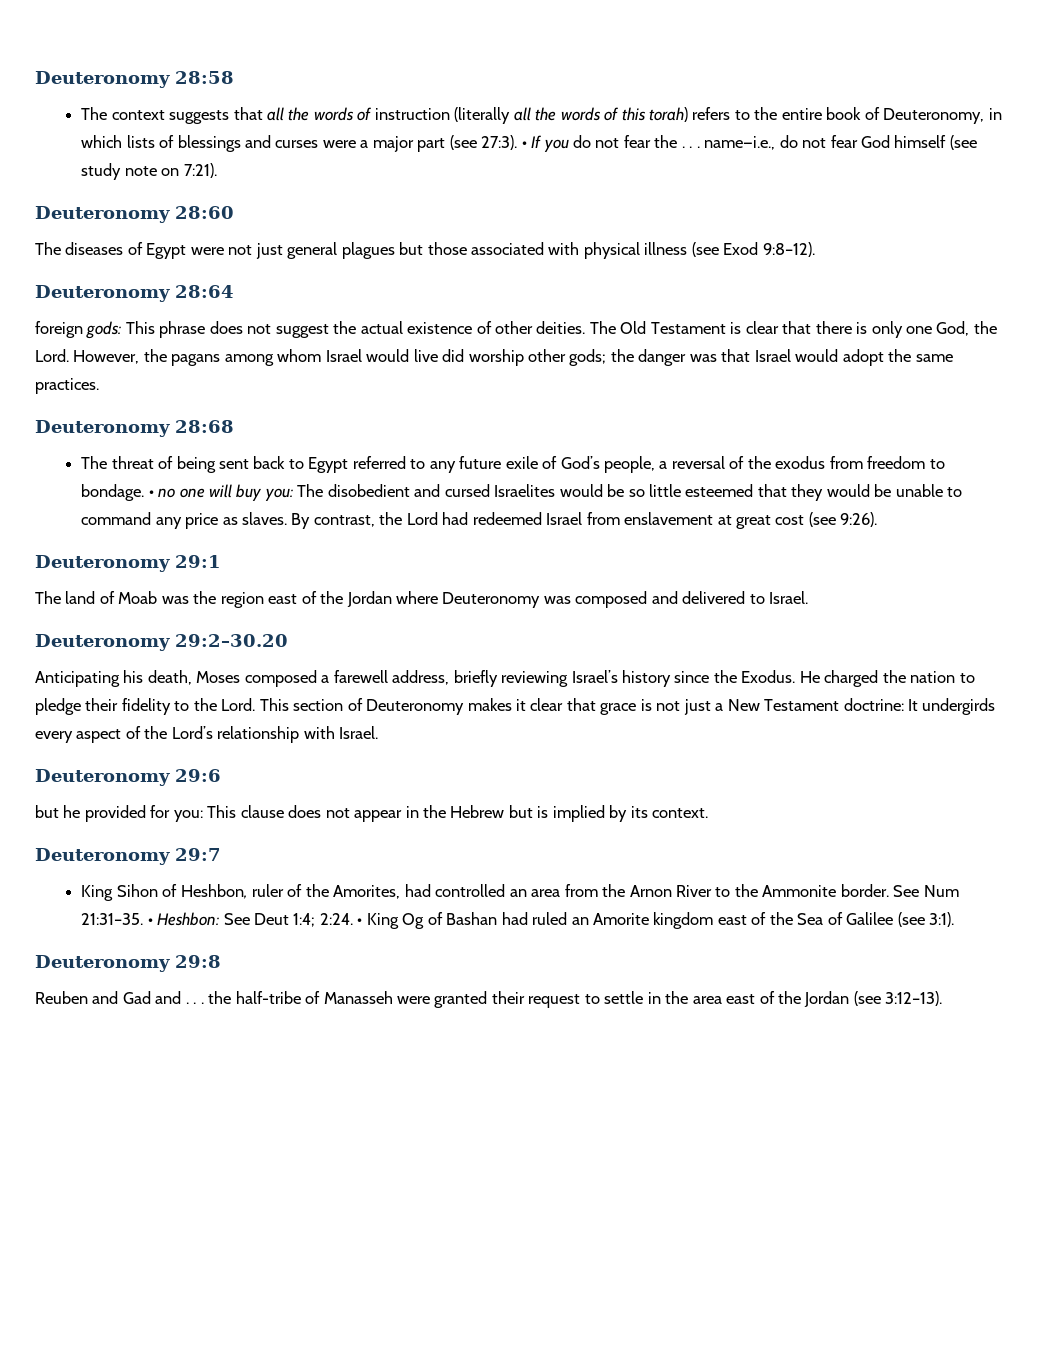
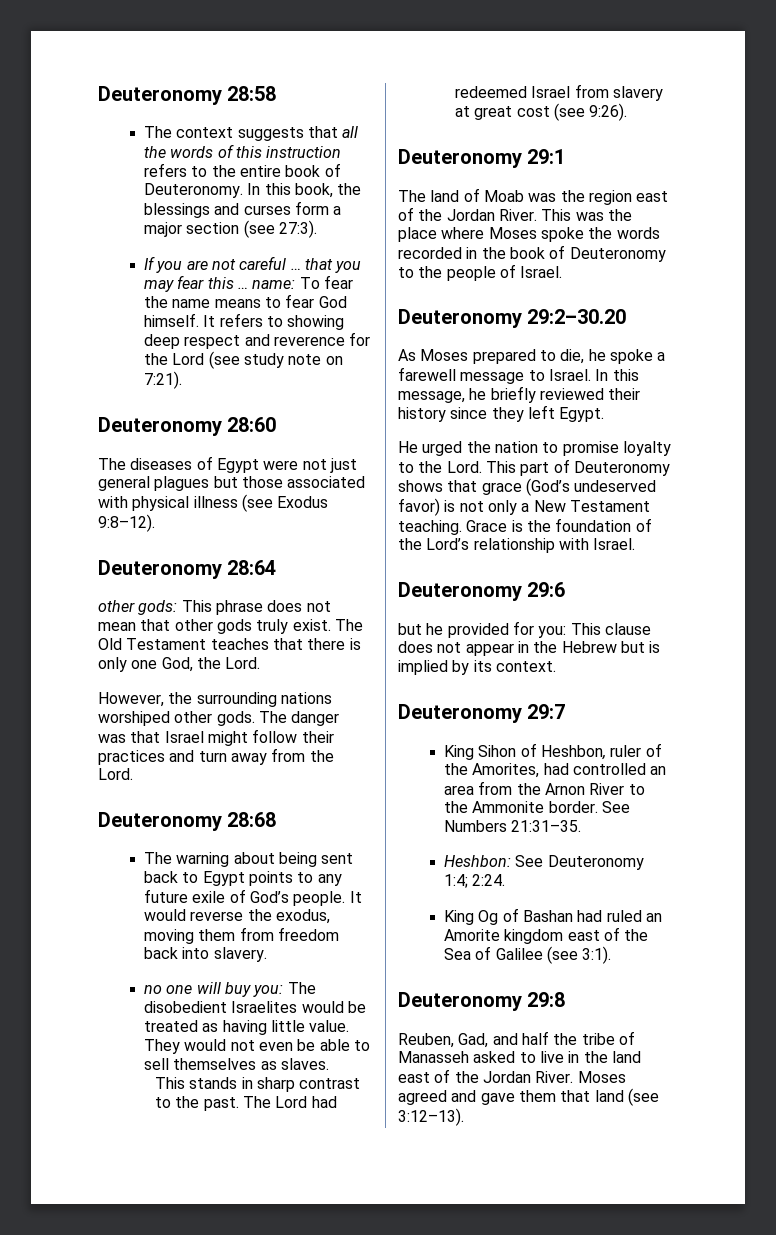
[374,107,689,124] instruction (literally all the words of this torah) -> [236,146,342,158] this instruction
[883,108,1002,124] [81,135,175,148] Deuteronomy, in which lists of -> [144,183,362,198] Deuteronomy. In this book, the
[322,140,356,148] were -> [295,201,330,215] form
[417,138,446,152] part -> [186,222,240,234] section
[521,141,527,148] • -> (318, 229) //
[573,135,947,150] do not fear the . . . name—i.e., do not fear God himself -> [186,256,362,273] [144,275,353,292] [144,294,347,308] [144,313,345,330] [144,332,371,349] [144,353,205,365] are not careful … that you may fear this … name: To fear the name means to fear God himself. It refers to showing deep respect and reverence for the Lord
[723,242,759,255] Exod -> [277,496,329,508] Exodus
[35,321,83,338] foreign -> [98,600,135,612] other
[275,321,586,338] suggest the actual existence of other deities. -> [98,619,331,634] mean that other gods truly exist.
[730,321,779,334] is clear -> [210,638,269,650] teaches
(69, 355) none -> (261, 663) //
[171,349,953,366] [35,378,99,394] pagans among whom Israel would live did worship other gods; the danger was that Israel would adopt the same practices. -> [196,692,332,707] [98,711,340,726] [98,729,334,746] [98,748,334,765] [98,768,133,780] surrounding nations worshiped other gods. The danger was that Israel might follow their practices and turn away from the Lord.
[111,456,174,469] threat of -> [176,852,275,867] warning about
[352,456,406,469] referred -> [249,871,294,886] points
[603,456,945,473] [81,484,154,501] people, a reversal of the exodus from freedom to bondage. • -> [293,891,362,906] [144,909,331,924] [144,927,340,944] [144,947,267,962] people. It would reverse the exodus, moving them from freedom back into slavery. //
[414,484,490,497] and cursed -> (228, 1007) none
[628,484,963,501] [81,512,403,529] so little esteemed that they would be unable to command any price as slaves. By contrast, the -> [144,1020,350,1035] [144,1039,370,1054] [144,1058,330,1070] [154,1077,361,1092] [154,1096,271,1111] treated as having little value. They would not even be able to sell themselves as slaves. // This stands in sharp contrast to the past. The
[624,512,714,525] enslavement -> [612,86,663,101] slavery
[396,591,809,608] [35,634,288,651] [35,670,975,687] [35,698,171,715] where Deuteronomy was composed and delivered to Israel. // Deuteronomy 29:2–30.20 // Anticipating his death, Moses composed a farewell address, briefly reviewing Israel’s history since the Exodus. He charged the nation to pledge their fidelity -> [498,209,632,221] [398,227,660,242] [398,245,666,262] [398,264,563,281] [398,309,627,328] [398,349,666,364] [398,367,639,384] [398,386,641,403] [398,405,605,422] [398,441,671,456] River. This was the place where Moses spoke the words recorded in the book of Deuteronomy to the people of Israel. // Deuteronomy 29:2–30.20 // As Moses prepared to die, he spoke a farewell message to Israel. In this message, he briefly reviewed their history since they left Egypt. // He urged the nation to promise loyalty
[293,698,637,715] section of Deuteronomy makes it clear that grace -> [520,459,670,476] [398,478,657,496] [398,498,440,516] part of Deuteronomy shows that grace (God’s undeserved favor)
[683,699,711,715] just -> [487,500,517,515] only
[843,698,996,715] [35,729,122,743] doctrine: It undergirds every aspect -> [398,518,632,535] teaching. Grace is the foundation
[923,885,959,897] Num -> [444,820,508,832] Numbers
[147,918,153,925] • -> (582, 826) //
[254,913,290,925] Deut -> [547,855,644,870] Deuteronomy
[357,918,363,925] • -> (506, 880) //
[35,991,850,1008] Reuben and Gad and . . . the half-tribe of Manasseh were granted their request to settle in the area east of the Jordan -> [398,1031,635,1048] [398,1051,641,1063] [398,1069,626,1083] [398,1090,624,1105] Reuben, Gad, and half the tribe of Manasseh asked to live in the land east of the Jordan River. Moses agreed and gave them that land

